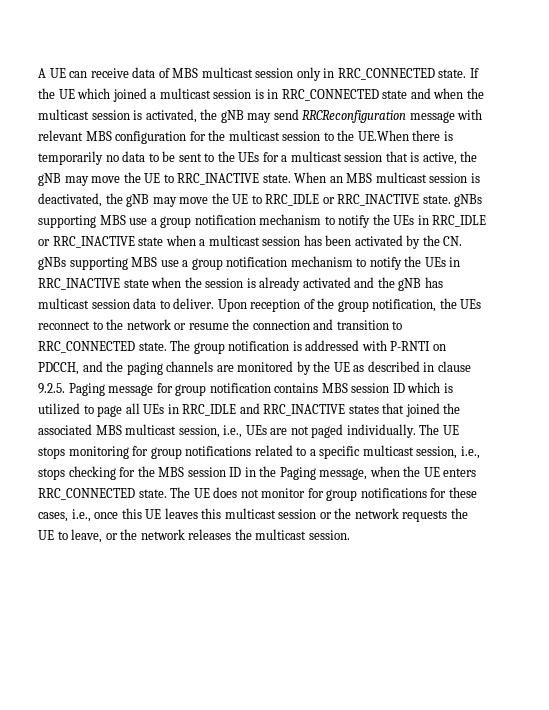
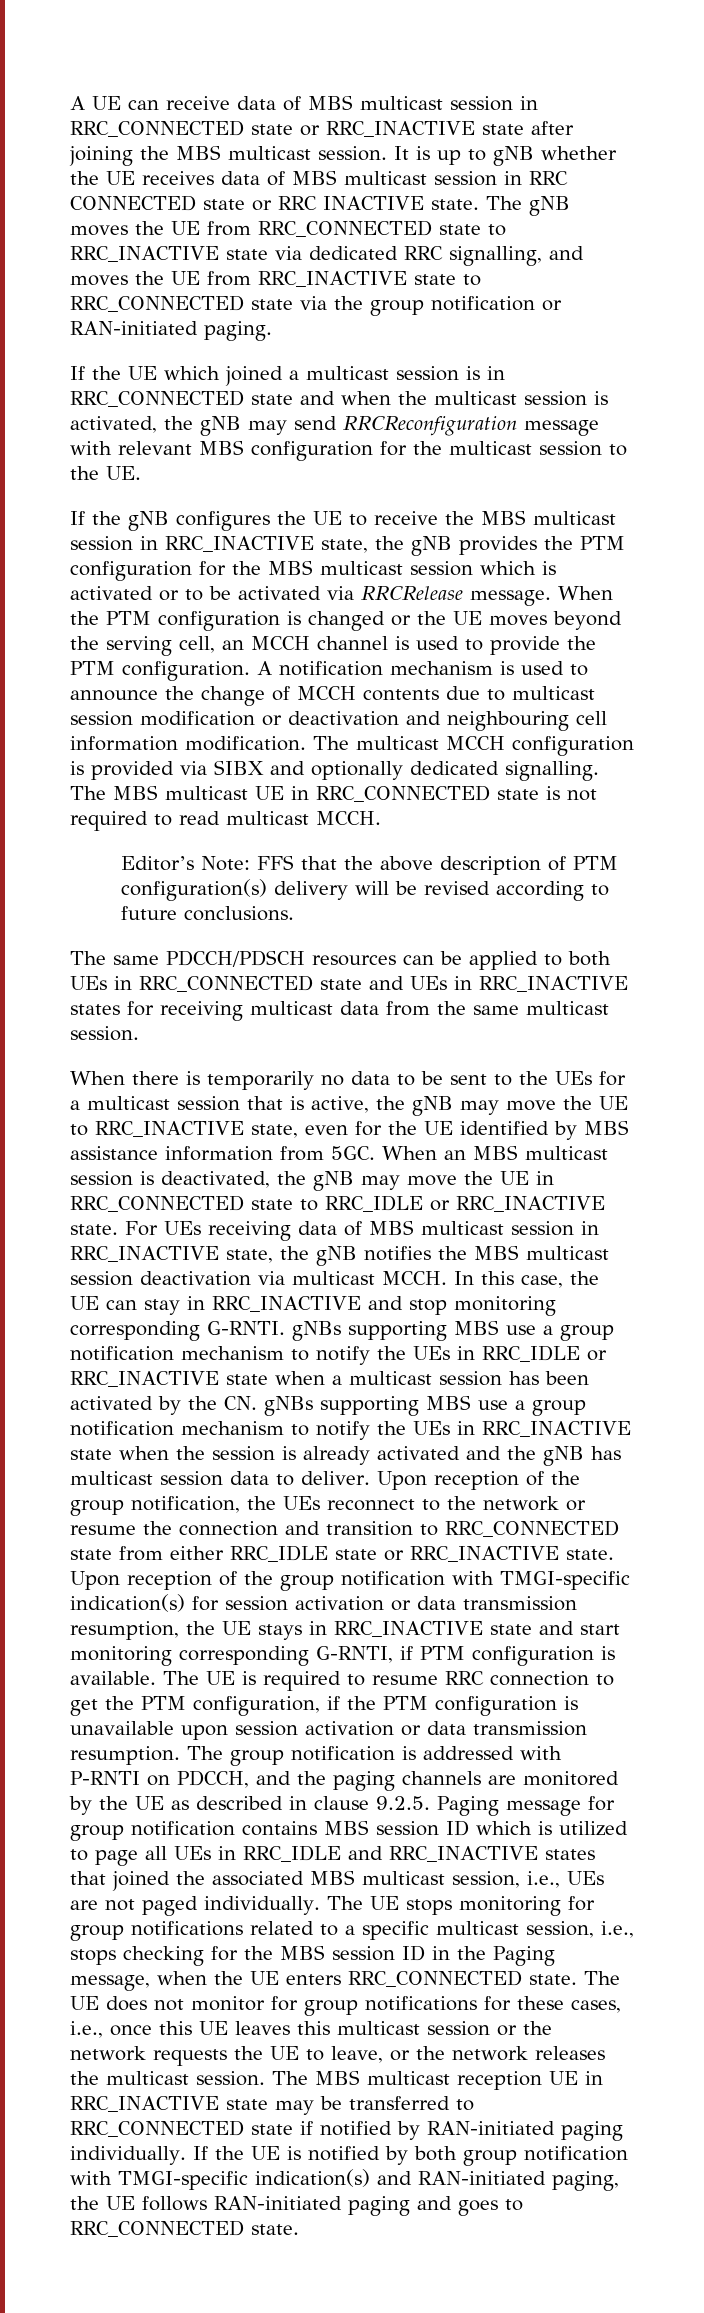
[296,67,467,81] only in RRC_CONNECTED state. -> [520,96,538,110] [70,120,574,137] [69,145,617,166] [70,170,568,186] [70,195,570,216] [70,220,506,237] [70,246,584,266] [70,271,481,287] [70,295,562,316] [70,321,272,341] in RRC_CONNECTED state or RRC_INACTIVE state after joining the MBS multicast session. It is up to gNB whether the UE receives data of MBS multicast session in RRC CONNECTED state or RRC INACTIVE state. The gNB moves the UE from RRC_CONNECTED state to RRC_INACTIVE state via dedicated RRC signalling, and moves the UE from RRC_INACTIVE state to RRC_CONNECTED state via the group notification or RAN-initiated paging. //
[357,130,409,141] UE.When -> [106,466,141,480] [70,510,616,531] [70,536,625,556] [70,560,556,581] [70,586,613,606] [70,611,622,631] [70,636,596,656] [70,661,588,681] [70,686,595,706] [70,711,607,731] [70,736,634,756] [70,760,599,781] [70,785,597,802] [70,811,381,831] [120,855,618,875] [120,879,609,901] [120,906,294,921] [70,950,611,970] [70,975,628,992] [70,1001,609,1021] [70,1026,139,1041] [70,1071,125,1085] UE. // If the gNB configures the UE to receive the MBS multicast session in RRC_INACTIVE state, the gNB provides the PTM configuration for the MBS multicast session which is activated or to be activated via RRCRelease message. When the PTM configuration is changed or the UE moves beyond the serving cell, an MCCH channel is used to provide the PTM configuration. A notification mechanism is used to announce the change of MCCH contents due to multicast session modification or deactivation and neighbouring cell information modification. The multicast MCCH configuration is provided via SIBX and optionally dedicated signalling. The MBS multicast UE in RRC_CONNECTED state is not required to read multicast MCCH. // Editor’s Note: FFS that the above description of PTM configuration(s) delivery will be revised according to future conclusions. // The same PDCCH/PDSCH resources can be applied to both UEs in RRC_CONNECTED state and UEs in RRC_INACTIVE states for receiving multicast data from the same multicast session. // When
[262,174,291,183] state. -> [251,1120,629,1140] [70,1146,375,1161] state, even for the UE identified by MBS assistance information from 5GC.
(249, 199) none -> [536,1171,554,1185] [70,1195,293,1212] in RRC_CONNECTED state
(451, 199) none -> [125,1220,599,1241] [70,1245,609,1266] [70,1271,599,1288] [70,1296,556,1316] [70,1321,285,1341] For UEs receiving data of MBS multicast session in RRC_INACTIVE state, the gNB notifies the MBS multicast session deactivation via multicast MCCH. In this case, the UE can stay in RRC_INACTIVE and stop monitoring corresponding G-RNTI.
[138,342,167,351] state. -> [70,1545,614,1562] [70,1571,630,1591] [70,1594,577,1612] [70,1621,620,1640] [70,1646,615,1666] [70,1671,614,1691] [70,1696,578,1716] [70,1721,587,1740] [70,1746,180,1765] state from either RRC_IDLE state or RRC_INACTIVE state. Upon reception of the group notification with TMGI-specific indication(s) for session activation or data transmission resumption, the UE stays in RRC_INACTIVE state and start monitoring corresponding G-RNTI, if PTM configuration is available. The UE is required to resume RRC connection to get the PTM configuration, if the PTM configuration is unavailable upon session activation or data transmission resumption.
(350, 535) none -> [272,2070,603,2090] [70,2096,474,2115] [70,2120,623,2141] [70,2146,628,2166] [70,2169,619,2191] [70,2196,523,2216] [70,2220,299,2237] The MBS multicast reception UE in RRC_INACTIVE state may be transferred to RRC_CONNECTED state if notified by RAN-initiated paging individually. If the UE is notified by both group notification with TMGI-specific indication(s) and RAN-initiated paging, the UE follows RAN-initiated paging and goes to RRC_CONNECTED state.

